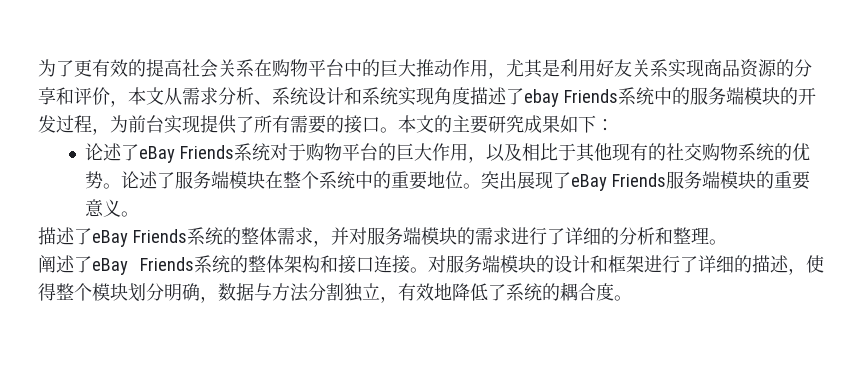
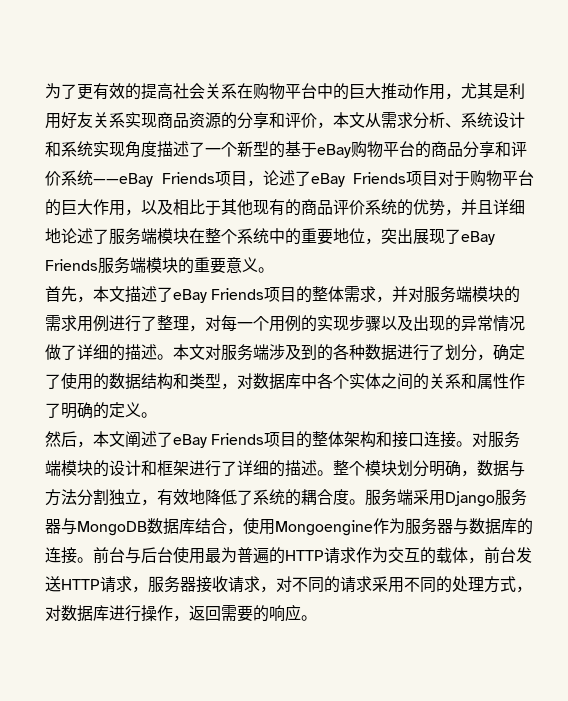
[524,87,816,107] [38,115,614,135] ebay Friends系统中的服务端模块的开发过程，为前台实现提供了所有需要的接口。本文的主要研究成果如下： // -> [205,141,527,158] [45,170,263,187] 一个新型的基于eBay购物平台的商品分享和评价系统——eBay Friends项目，
[234,143,271,161] 系统 -> [406,171,438,186] 项目
[666,143,739,161] 社交购物 -> [301,199,365,215] 商品评价
[103,183,122,189] 。 -> [445,199,525,216] [45,228,61,244] ，并且详细地
[463,183,482,189] 。 -> [365,238,381,245] ，
(140, 214) none -> [45,286,125,303] 首先，本文
[186,227,223,245] 系统 -> [264,287,297,302] 项目
[510,227,727,245] 进行了详细的分析和整理。 // -> [77,315,525,332] [45,344,525,361] [45,373,525,390] [45,402,157,419] [45,431,125,448] 用例进行了整理，对每一个用例的实现步骤以及出现的异常情况做了详细的描述。本文对服务端涉及到的各种数据进行了划分，确定了使用的数据结构和类型，对数据库中各个实体之间的关系和属性作了明确的定义。 // 然后，本文
[194,255,230,273] 系统 -> [264,432,297,447] 项目
[788,255,824,275] [38,283,56,301] ，使得 -> [317,470,333,476] 。
(632, 298) none -> [365,489,527,507] [45,518,533,536] [45,547,532,564] [45,576,532,593] [45,604,317,622] 服务端采用Django服务器与MongoDB数据库结合，使用Mongoengine作为服务器与数据库的连接。前台与后台使用最为普遍的HTTP请求作为交互的载体，前台发送HTTP请求，服务器接收请求，对不同的请求采用不同的处理方式，对数据库进行操作，返回需要的响应。

